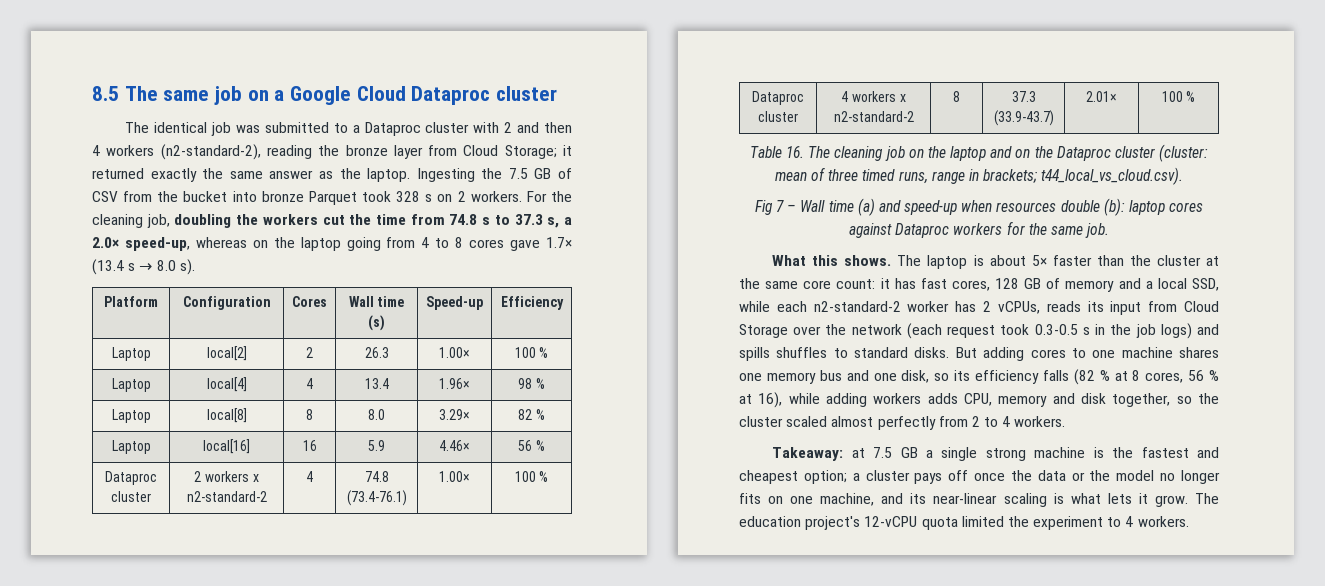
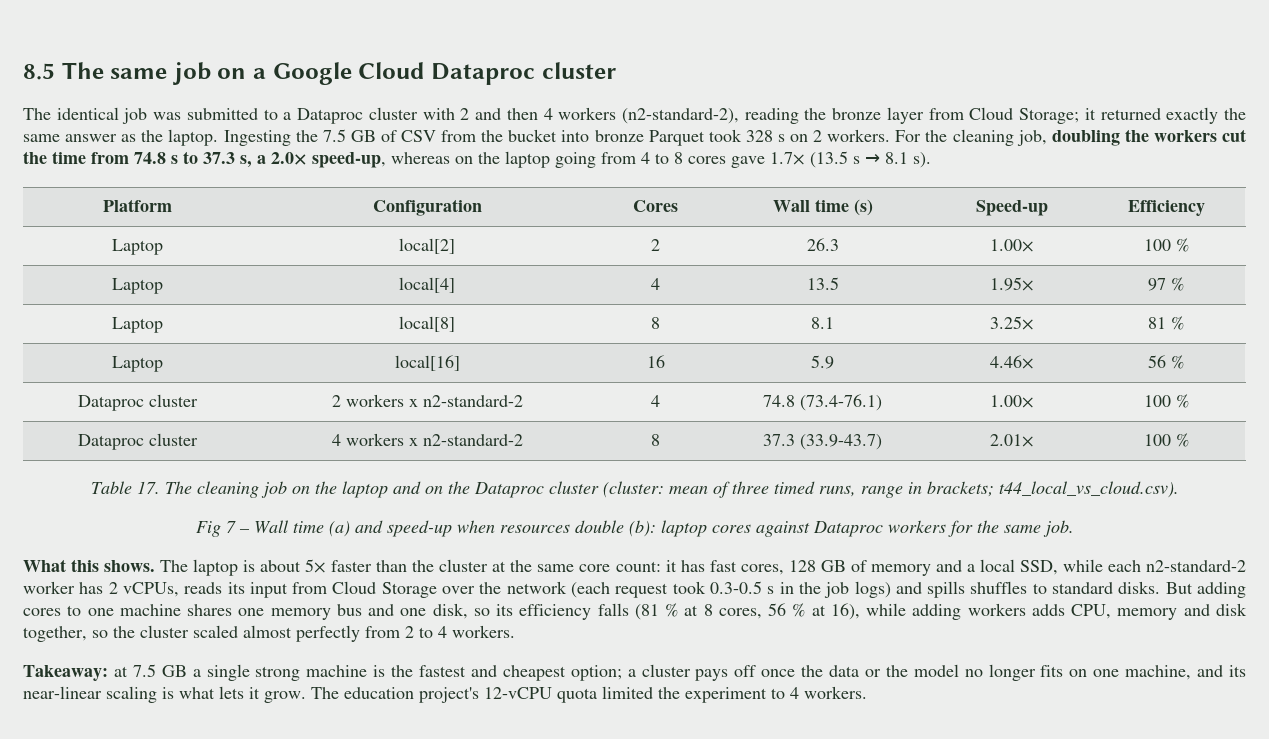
[92,259,124,275] (13.4 -> [810,151,848,168] (13.5
[156,260,176,271] 8.0 -> [885,152,908,164] 8.1
[364,378,389,389] [439,378,470,389] [518,378,533,389] 13.4 | 1.96× | 98 -> [806,277,839,290] [989,277,1034,291] [1148,278,1166,291] 13.5 | 1.95× | 97
[368,409,385,420] [439,409,470,420] [518,409,533,420] 8.0 | 3.29× | 82 -> [811,317,834,329] [989,316,1034,330] [1148,317,1166,329] 8.1 | 3.25× | 81
[785,146,804,158] 16. -> [136,481,160,494] 17.
[1073,369,1095,385] (82 -> [634,604,659,620] (81

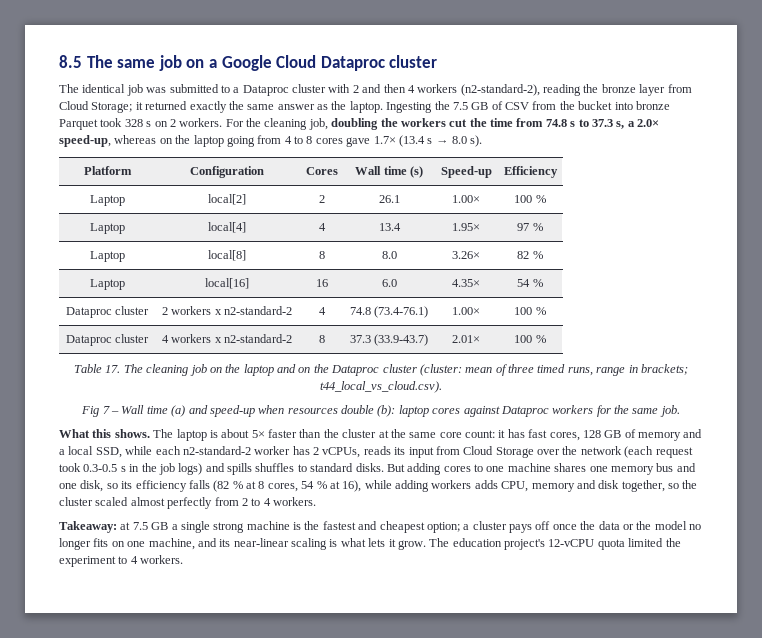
[810,151,848,168] (13.5 -> [398,135,425,147] (13.4
[885,152,908,164] 8.1 -> [452,136,467,144] 8.0
[806,238,839,251] 26.3 -> [378,195,400,203] 26.1
[806,277,839,290] 13.5 -> [378,223,401,231] 13.4
[811,317,834,329] [989,316,1034,330] [1148,317,1166,329] 8.1 | 3.25× | 81 -> [381,251,397,259] [452,251,480,259] [517,251,530,259] 8.0 | 3.26× | 82
[811,355,834,369] [989,355,1034,369] [1148,355,1166,368] 5.9 | 4.46× | 56 -> [381,279,397,287] [452,279,480,287] [517,279,531,287] 6.0 | 4.35× | 54
[634,604,659,620] (81 -> [213,480,230,492] (82
[768,603,787,616] 56 -> [301,481,315,489] 54

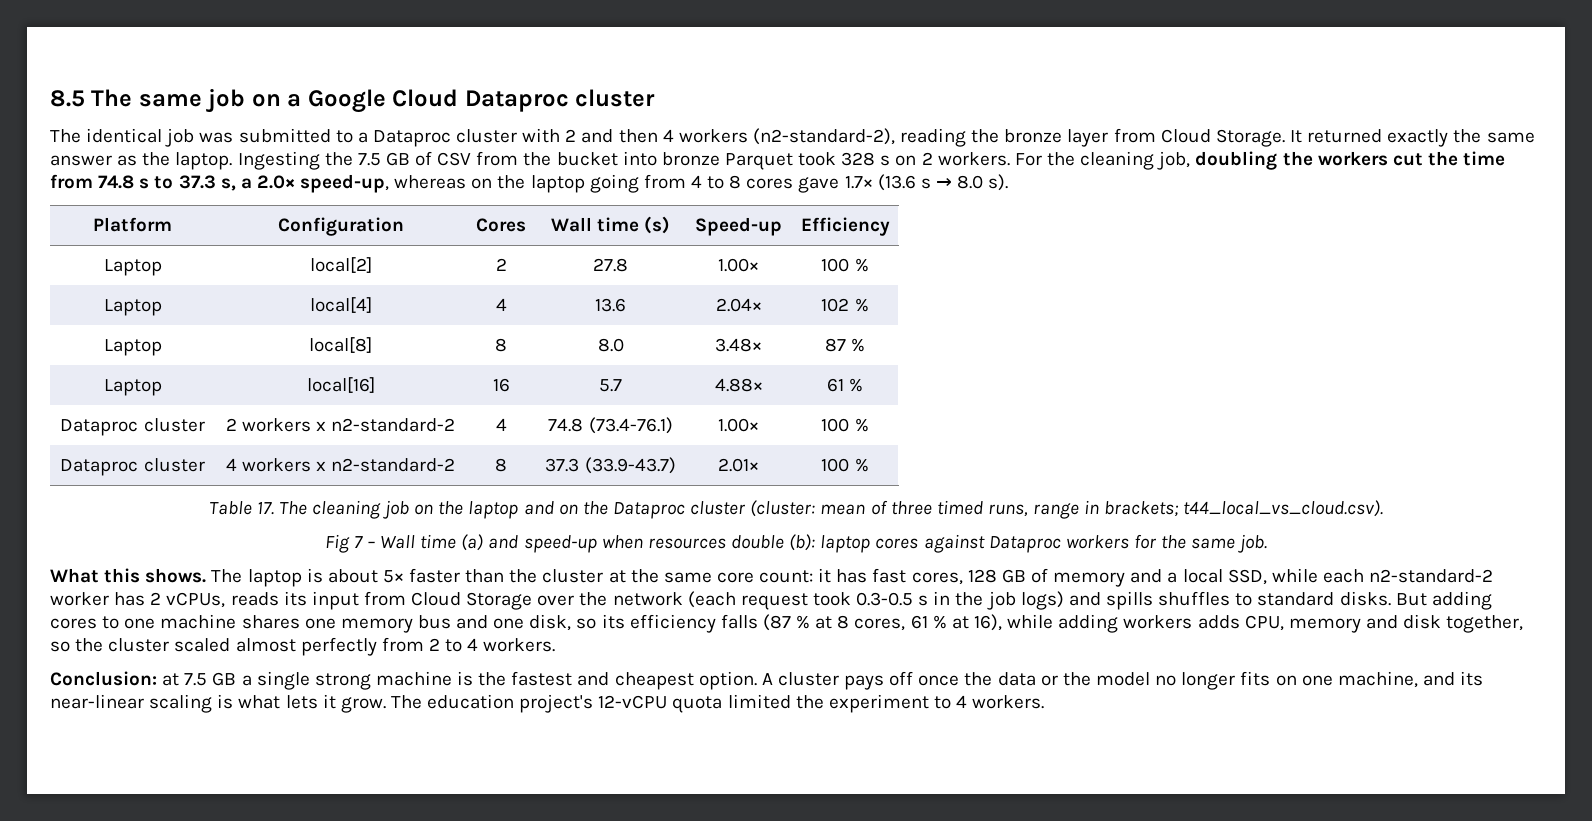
[91,102,143,113] Storage; it -> [1215,129,1302,147] Storage. It
[398,135,425,147] (13.4 -> [877,174,916,191] (13.6
[378,195,400,203] 26.1 -> [593,258,628,272] 27.8
[378,223,401,231] [452,223,480,231] [517,223,530,231] 13.4 | 1.95× | 97 -> [595,298,626,312] [715,298,762,312] [821,298,850,312] 13.6 | 2.04× | 102
[452,251,480,259] [517,251,530,259] 3.26× | 82 -> [715,338,762,352] [824,338,846,352] 3.48× | 87
[381,279,397,287] [452,279,480,287] [517,279,531,287] 6.0 | 4.35× | 54 -> [599,379,622,392] [714,378,763,392] [826,378,844,392] 5.7 | 4.88× | 61
[213,480,230,492] (82 -> [762,614,791,631] (87
[301,481,315,489] 54 -> [910,615,928,629] 61
[59,521,117,533] Takeaway: -> [50,671,157,686] Conclusion:
[426,522,470,533] option; a -> [698,671,773,690] option. A

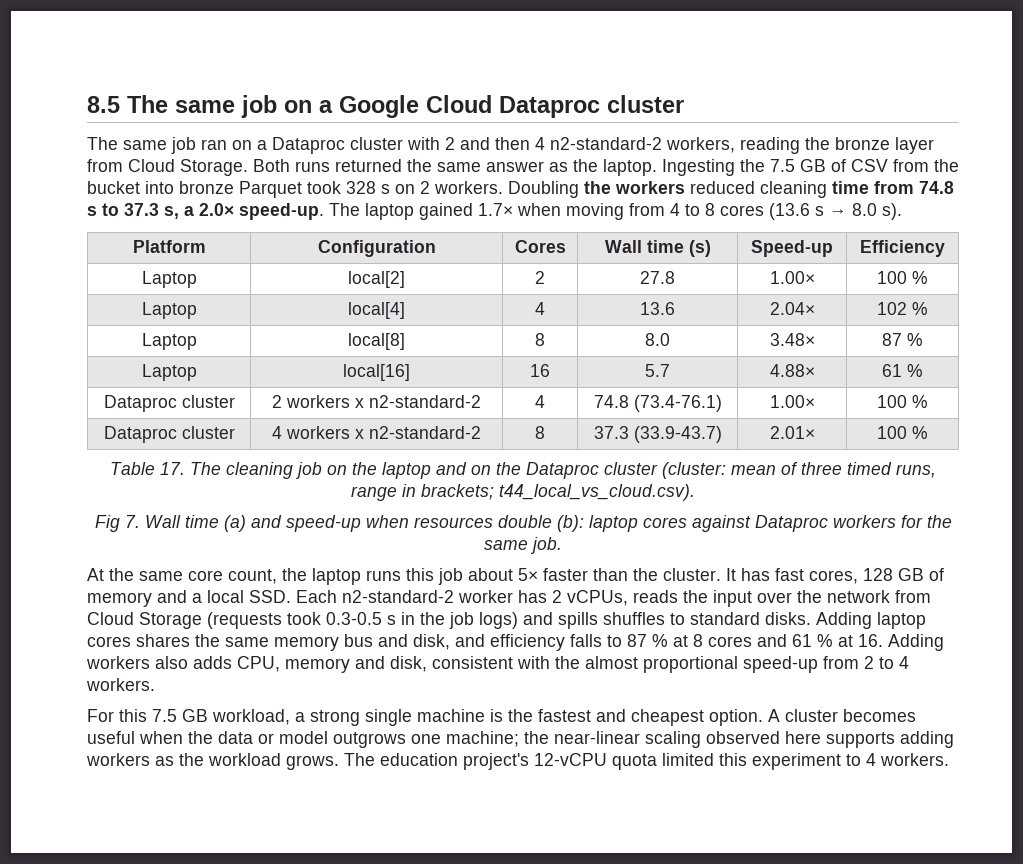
[86,128,353,147] identical job was submitted to -> [123,137,252,154] same job ran on
[678,128,895,145] workers (n2-standard-2), -> [550,137,735,153] n2-standard-2 workers,
[1289,129,1449,147] It returned exactly -> [253,159,402,172] Both runs returned
[1014,151,1458,170] For the cleaning job, doubling the workers cut the -> [508,181,827,198] Doubling the workers reduced cleaning
[300,174,639,193] speed-up, whereas on the laptop going -> [239,203,624,220] speed-up. The laptop gained 1.7× when moving
[798,176,873,193] gave 1.7× -> (764, 210) none
[353,536,375,548] 7 – -> [124,515,140,528] 7.
[50,568,323,587] What this shows. The laptop is -> [87,568,463,585] At the same core count, the laptop runs this job
[542,568,832,583] cluster at the same core count: it -> [663,568,736,581] cluster. It
[1227,568,1364,585] SSD, while each -> [249,590,337,603] SSD. Each
[283,591,808,610] its input from Cloud Storage over the network (each request -> [683,590,931,607] [87,612,282,629] the input over the network from Cloud Storage (requests
[1395,591,1492,610] [50,614,791,633] But adding cores to one machine shares one memory bus and one disk, so its efficiency falls (87 -> [816,612,926,629] [87,634,647,651] Adding laptop cores shares the same memory bus and disk, and efficiency falls to 87
[854,618,906,631] cores, -> [708,634,787,647] cores and
[973,614,1524,633] [50,637,377,656] 16), while adding workers adds CPU, memory and disk together, so the cluster scaled almost perfectly -> [858,634,944,651] [86,656,818,673] 16. Adding workers also adds CPU, memory and disk, consistent with the almost proportional speed-up
[50,671,371,690] Conclusion: at 7.5 GB a single strong -> [87,709,412,726] For this 7.5 GB workload, a strong single
[844,671,1484,690] [50,694,386,713] pays off once the data or the model no longer fits on one machine, and its near-linear scaling is what lets it grow. -> [843,709,916,722] [87,731,954,748] [86,753,339,770] becomes useful when the data or model outgrows one machine; the near-linear scaling observed here supports adding workers as the workload grows.
[795,695,824,709] the -> [719,753,747,766] this

